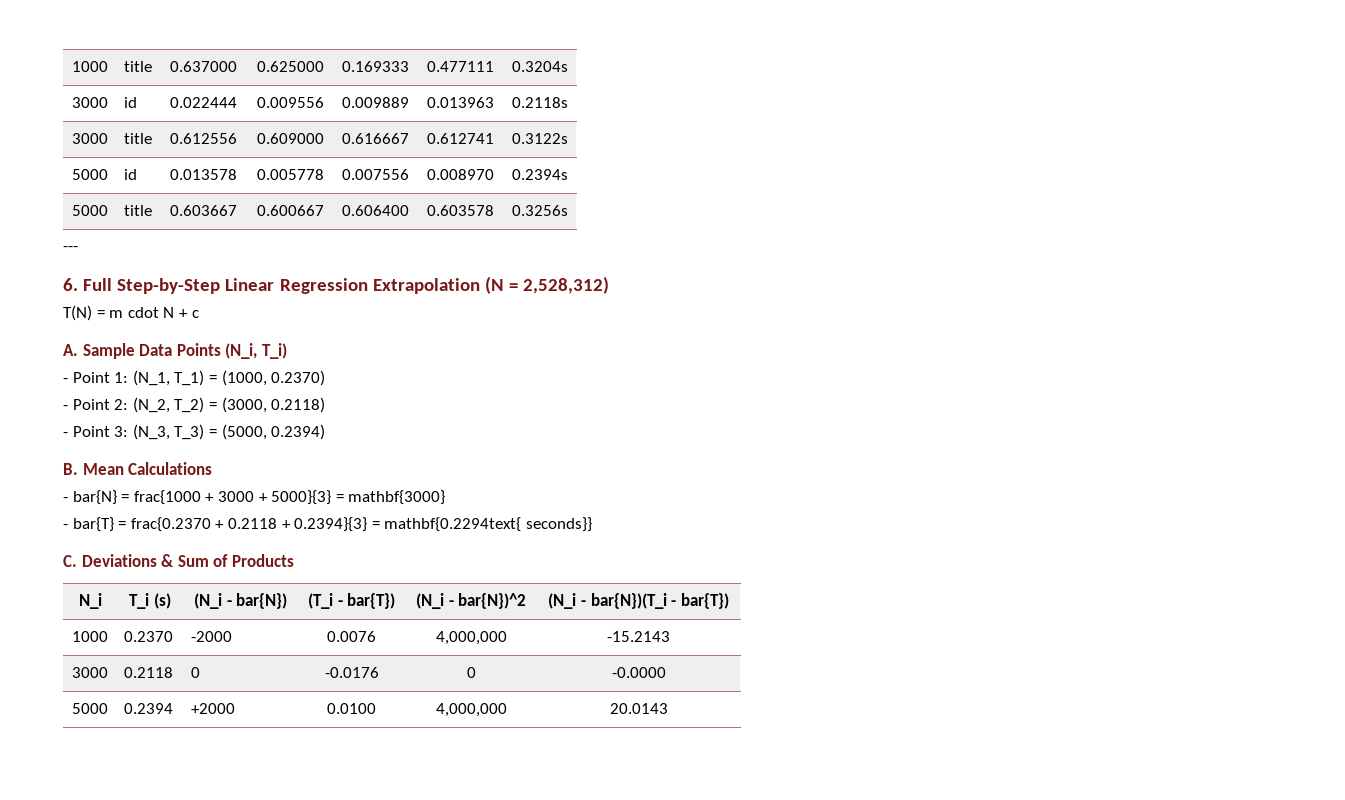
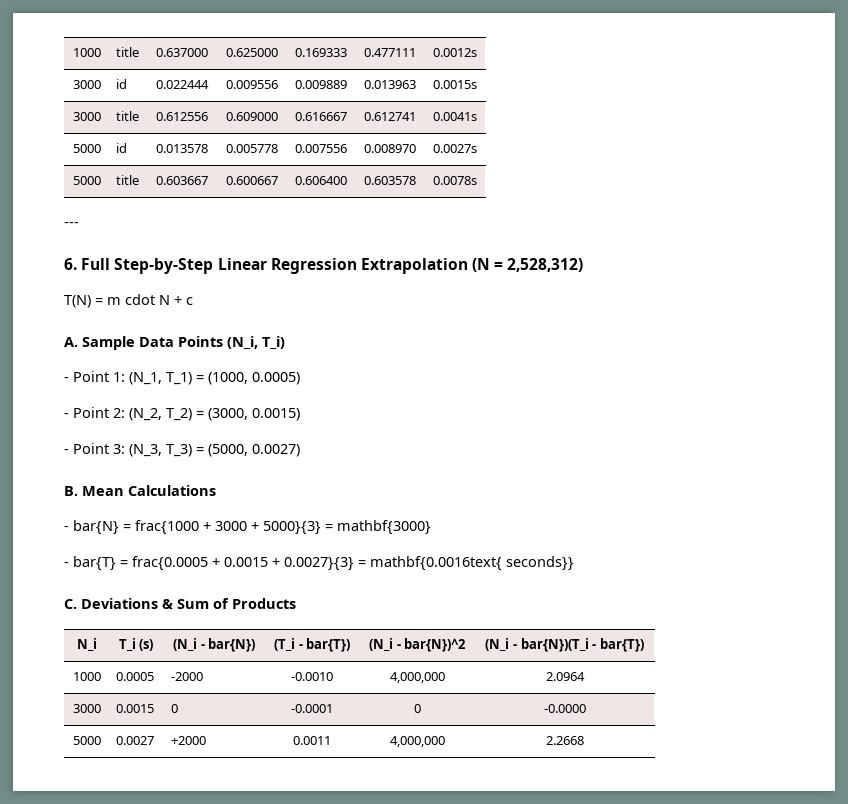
[511,61,568,72] 0.3204s -> [433,48,477,57] 0.0012s
[511,97,568,108] 0.2118s -> [433,80,477,89] 0.0015s
[511,133,568,144] 0.3122s -> [433,112,477,121] 0.0041s
[511,169,568,180] 0.2394s -> [433,144,477,153] 0.0027s
[511,205,568,216] 0.3256s -> [433,176,477,185] 0.0078s
[271,370,326,386] 0.2370) -> [252,372,300,385] 0.0005)
[271,397,326,413] 0.2118) -> [252,408,300,421] 0.0015)
[271,424,326,440] 0.2394) -> [252,444,300,457] 0.0027)
[130,517,522,532] frac{0.2370 + 0.2118 + 0.2394}{3} = mathbf{0.2294text{ -> [132,556,502,571] frac{0.0005 + 0.0015 + 0.0027}{3} = mathbf{0.0016text{
[124,631,174,642] 0.2370 -> [115,672,154,681] 0.0005
[327,631,376,642] [435,631,507,645] [607,631,670,642] [72,667,108,678] [124,667,174,678] [191,667,201,678] [324,667,379,678] 0.0076 | 4,000,000 | -15.2143 // 3000 | 0.2118 | 0 | -0.0176 -> [291,672,333,681] [389,672,445,683] [545,672,585,681] [72,704,101,713] [115,704,154,713] [170,704,178,713] [291,704,333,713] -0.0010 | 4,000,000 | 2.0964 // 3000 | 0.0015 | 0 | -0.0001
[124,703,174,714] 0.2394 -> [115,736,154,745] 0.0027
[327,703,376,714] [435,703,507,717] [609,703,668,714] 0.0100 | 4,000,000 | 20.0143 -> [293,736,331,745] [389,736,445,747] [545,736,584,745] 0.0011 | 4,000,000 | 2.2668

